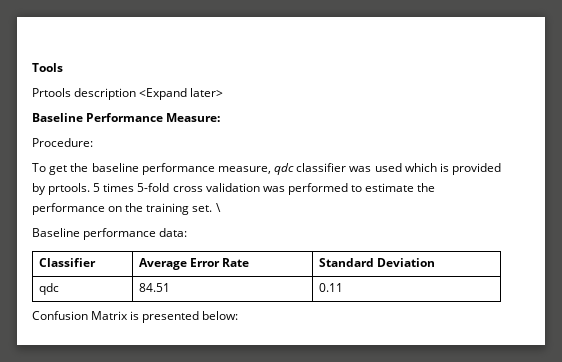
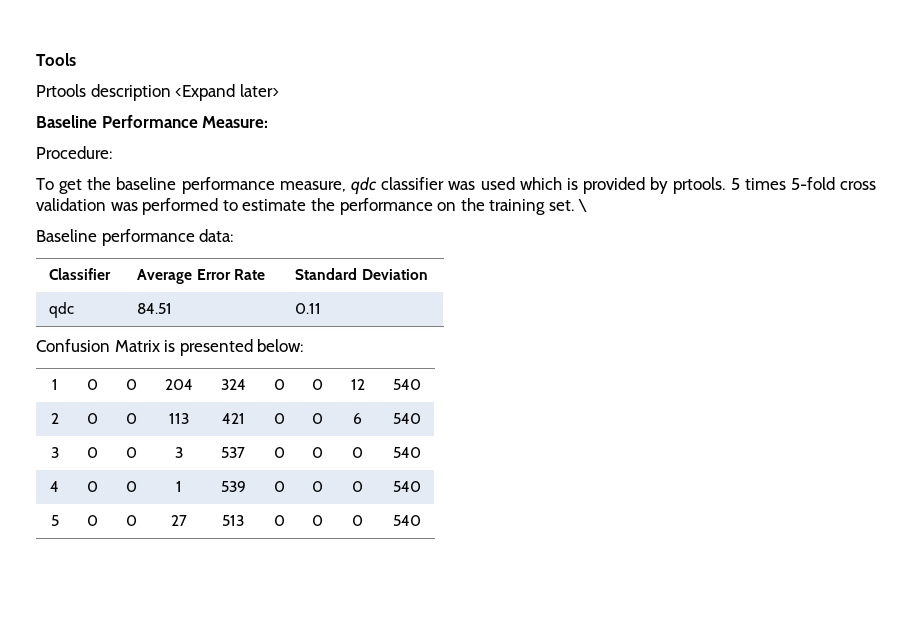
(239, 315) none -> [51,379,58,390] [86,379,98,390] [125,379,137,390] [164,379,193,390] [220,379,246,390] [273,379,285,390] [312,379,323,390] [350,379,365,390] [392,379,421,390] [50,413,59,424] [86,413,98,424] [125,413,137,424] [168,413,189,424] [221,413,245,424] [273,413,285,424] [312,413,323,424] [353,413,362,424] [392,413,421,424] [50,447,59,458] [86,447,98,458] [125,447,137,458] [174,447,183,458] [221,447,245,458] [273,447,285,458] [312,447,323,458] [352,447,363,458] [392,447,421,458] [50,481,59,492] [86,481,98,492] [125,481,137,492] [175,481,182,492] [220,481,246,492] [273,481,285,492] [312,481,323,492] [352,481,363,492] [392,481,421,492] [50,515,59,526] [86,515,98,526] [125,515,137,526] [170,515,187,526] [222,515,244,526] [273,515,285,526] [312,515,323,526] [352,515,363,526] [392,515,421,526] // 1 | 0 | 0 | 204 | 324 | 0 | 0 | 12 | 540 // 2 | 0 | 0 | 113 | 421 | 0 | 0 | 6 | 540 // 3 | 0 | 0 | 3 | 537 | 0 | 0 | 0 | 540 // 4 | 0 | 0 | 1 | 539 | 0 | 0 | 0 | 540 // 5 | 0 | 0 | 27 | 513 | 0 | 0 | 0 | 540

